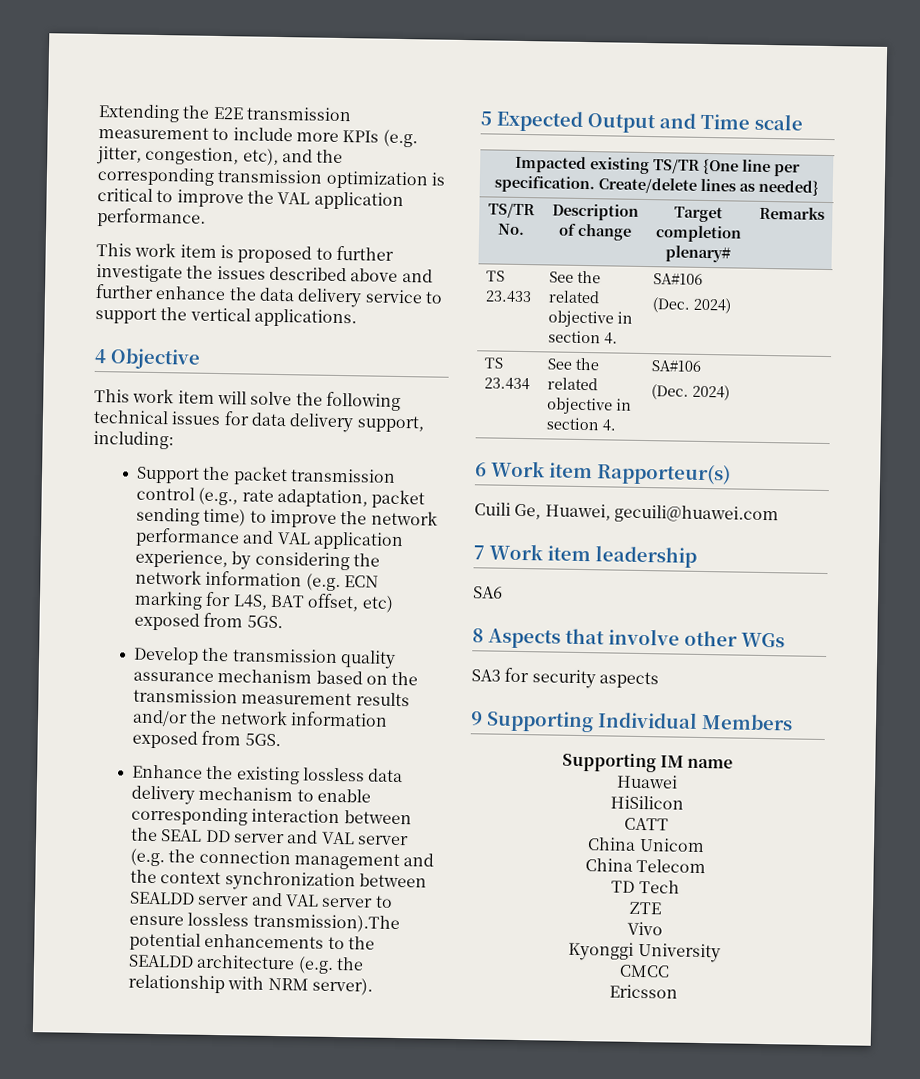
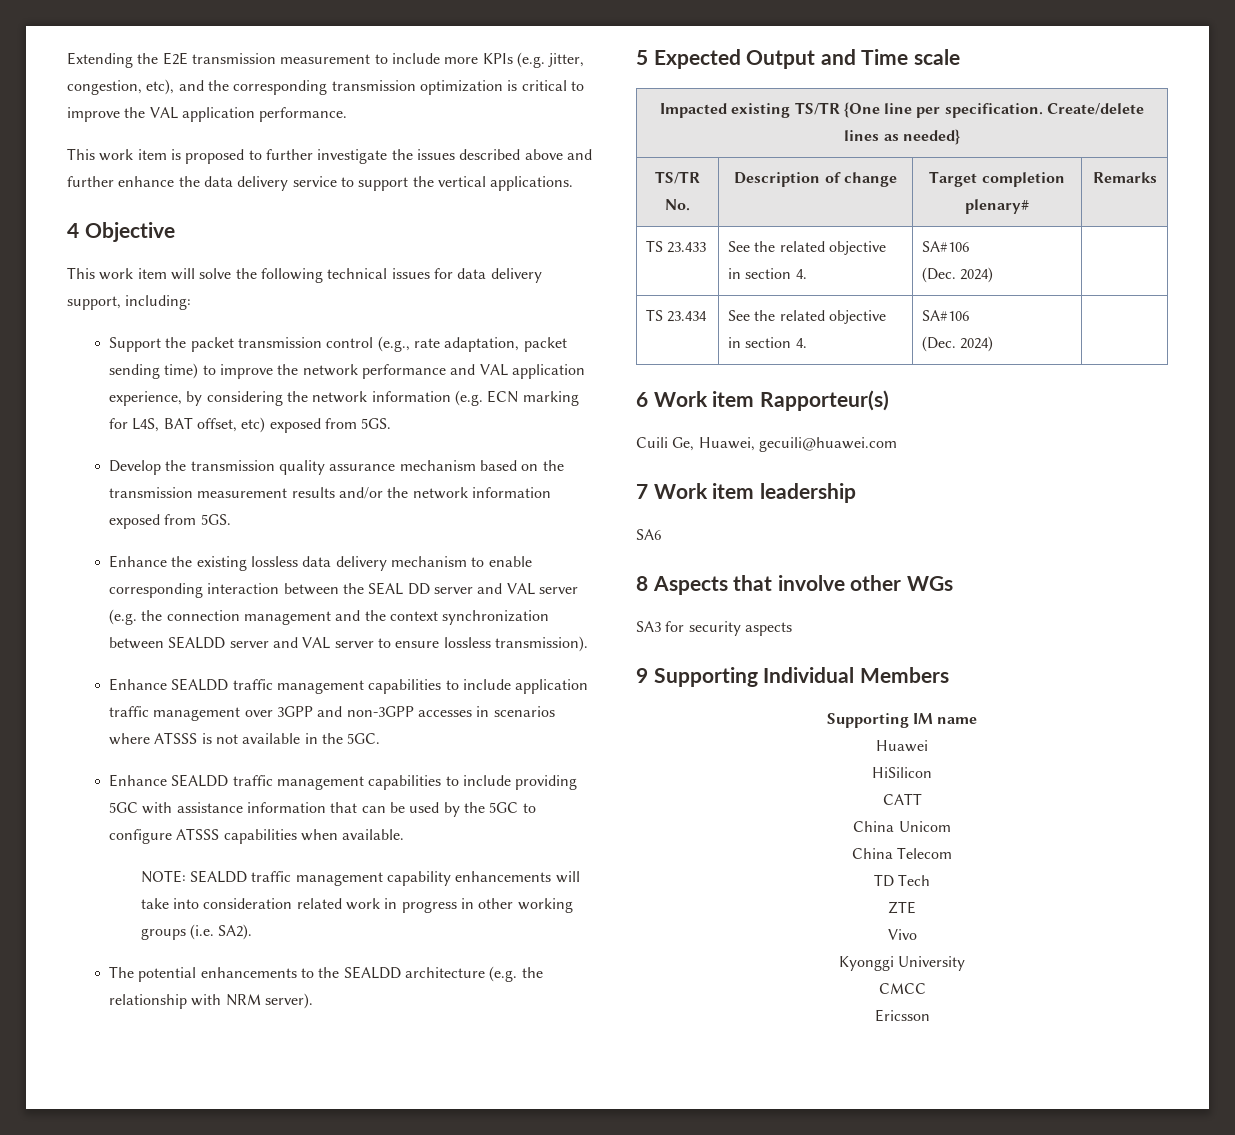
[252,913,400,934] transmission).The -> [495,636,589,652] [109,678,589,694] [109,706,555,721] [109,732,381,745] [109,774,578,790] [109,802,536,817] [109,828,405,844] [140,870,580,886] [140,898,573,913] [140,924,253,940] [109,966,135,978] transmission). // Enhance SEALDD traffic management capabilities to include application traffic management over 3GPP and non-3GPP accesses in scenarios where ATSSS is not available in the 5GC. // Enhance SEALDD traffic management capabilities to include providing 5GC with assistance information that can be used by the 5GC to configure ATSSS capabilities when available. // NOTE: SEALDD traffic management capability enhancements will take into consideration related work in progress in other working groups (i.e. SA2). // The

